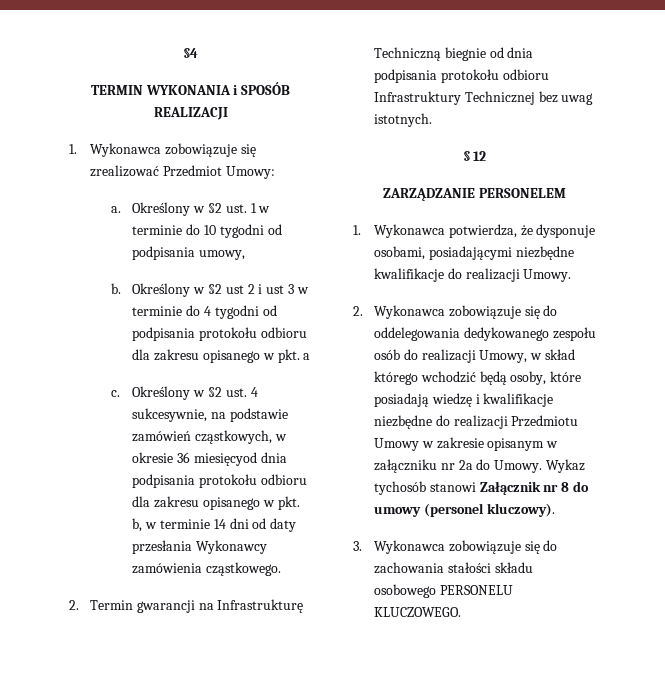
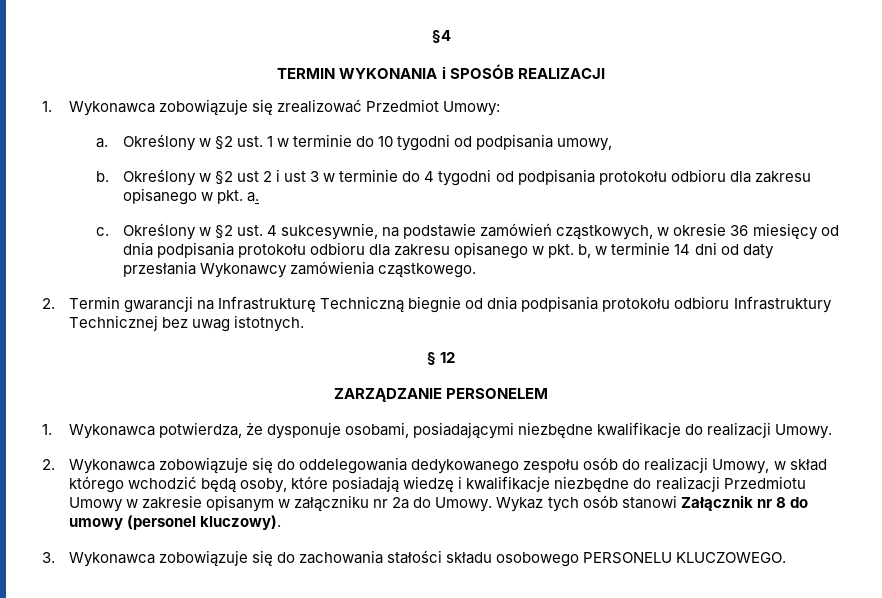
[303,353,311,360] a -> [247,192,260,202] a.
[193,452,257,466] miesięcyod -> [752,223,839,240] miesięcy od
[374,481,427,495] tychosób -> [547,495,618,512] tych osób

